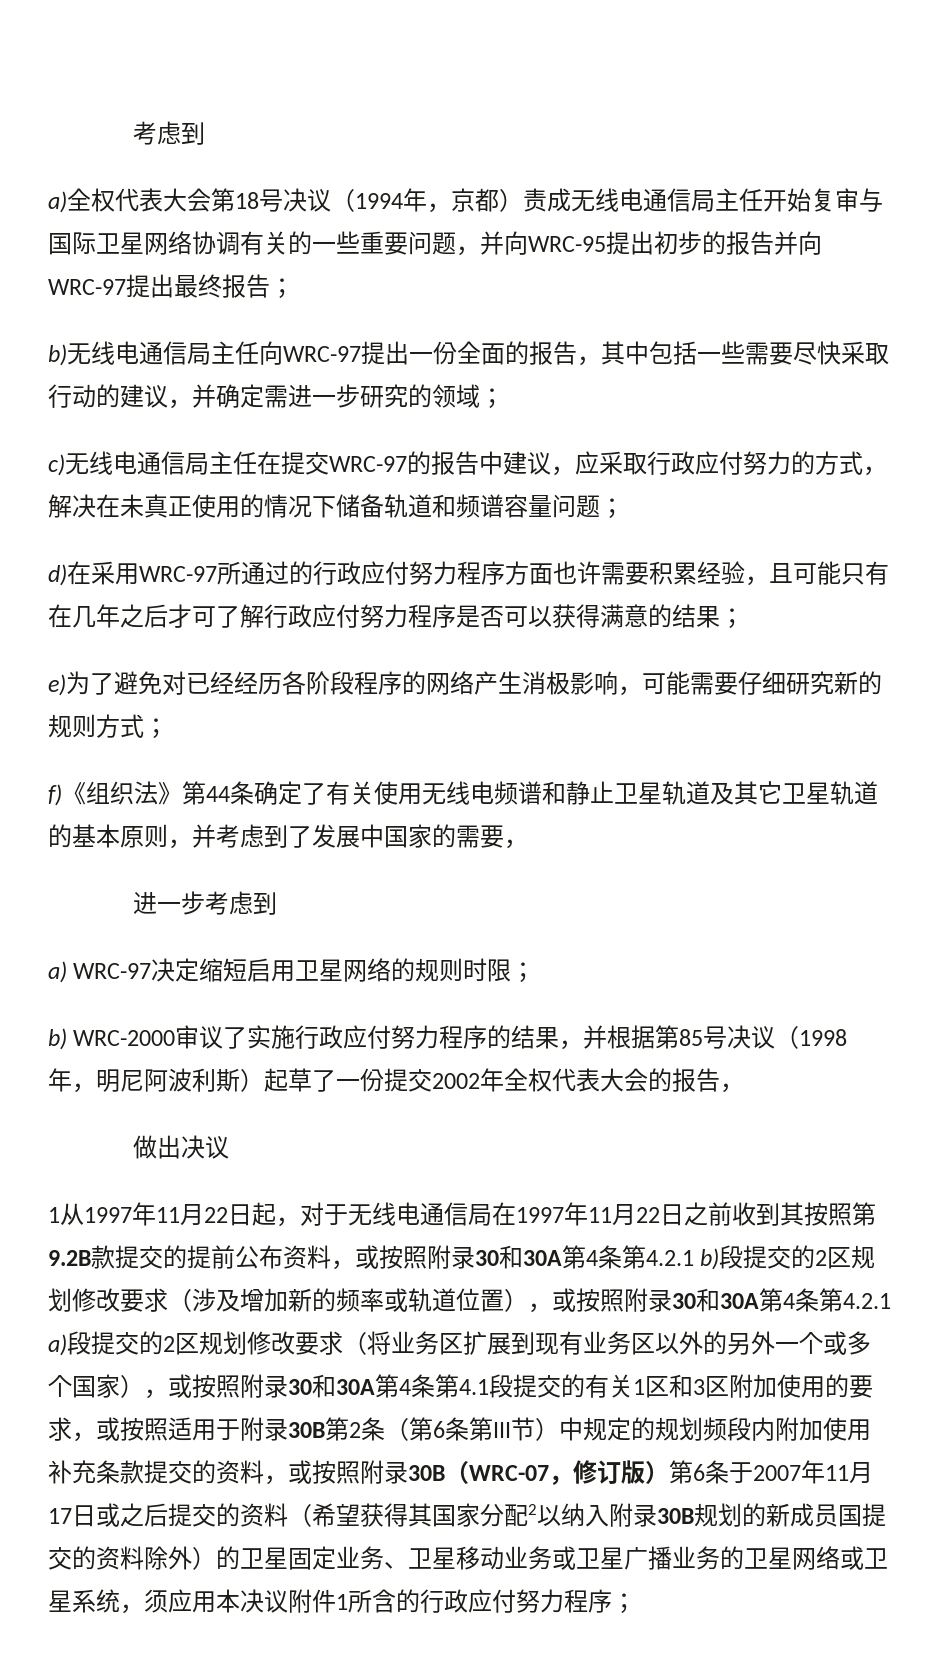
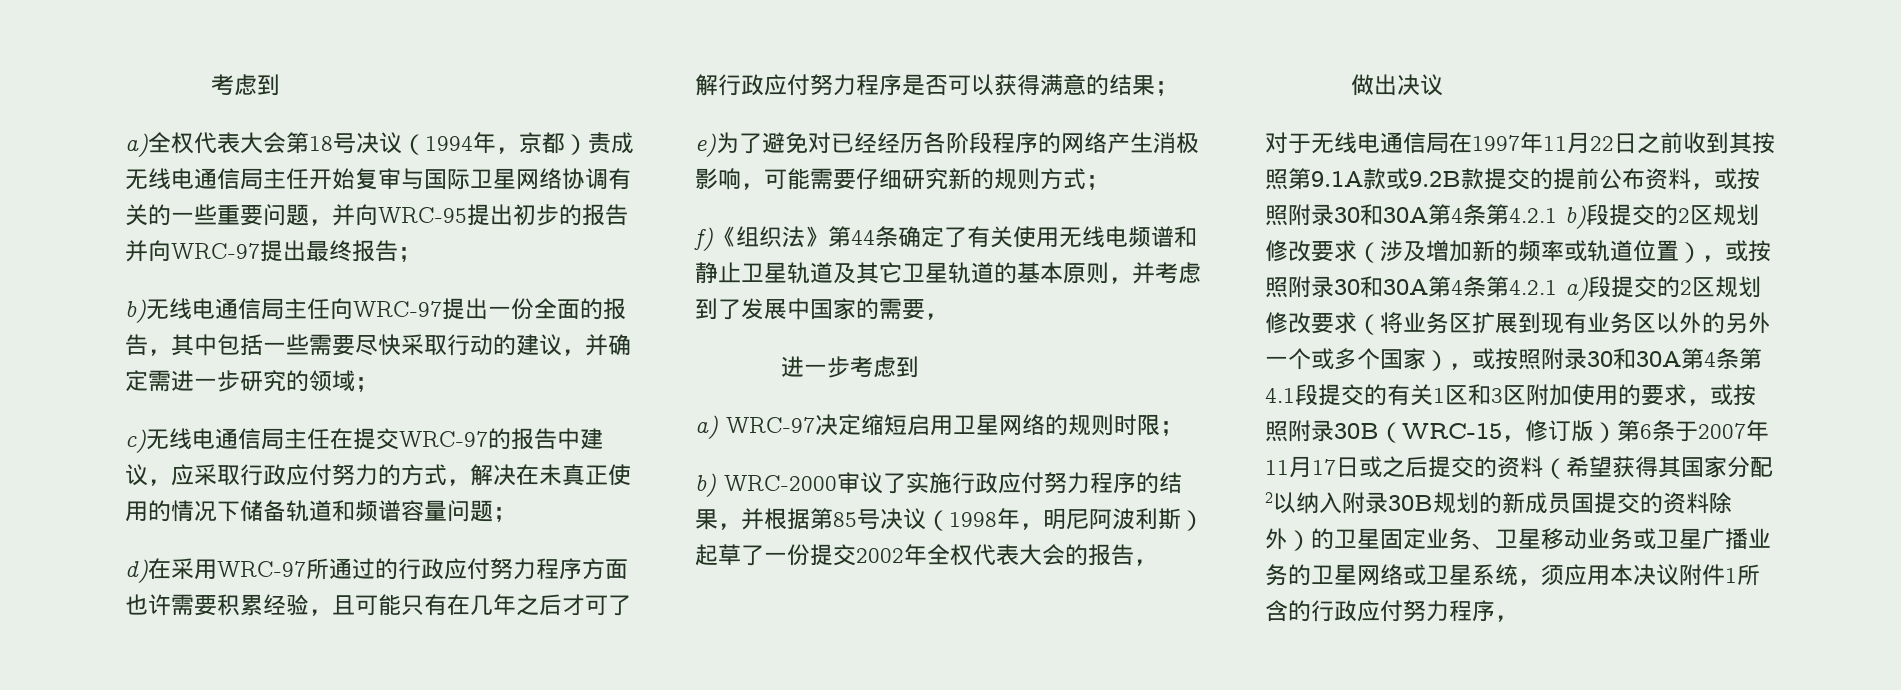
[48,1202,300,1227] 1从1997年11月22日起， -> (1443, 85) none
(876, 1214) none -> [1311,168,1409,190] 9.1A款或
[168,1417,871,1441] [48,1460,360,1485] 适用于附录30B第2条（第6条第III节）中规定的规划频段内附加使用补充条款提交的资料，或按照 -> (1288, 431) none
[469,1465,549,1481] WRC-07 -> [1402,423,1502,439] WRC-15
[612,1593,636,1614] ； -> [1495,615,1518,622] ，

